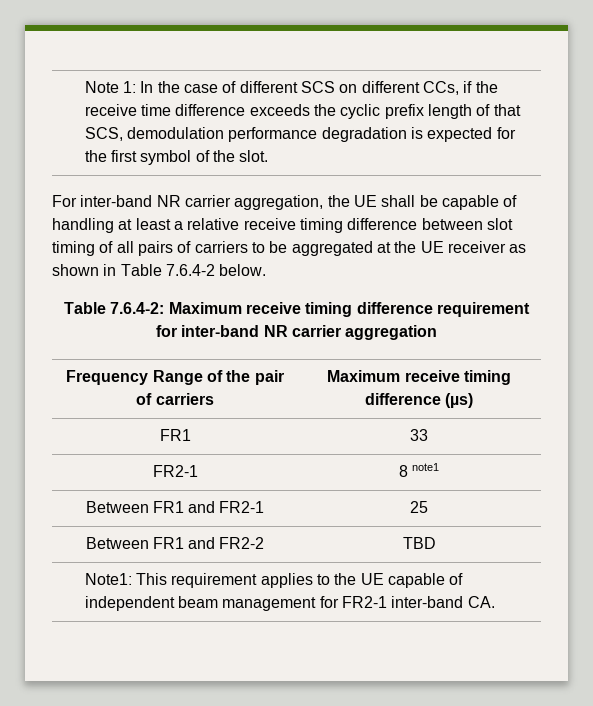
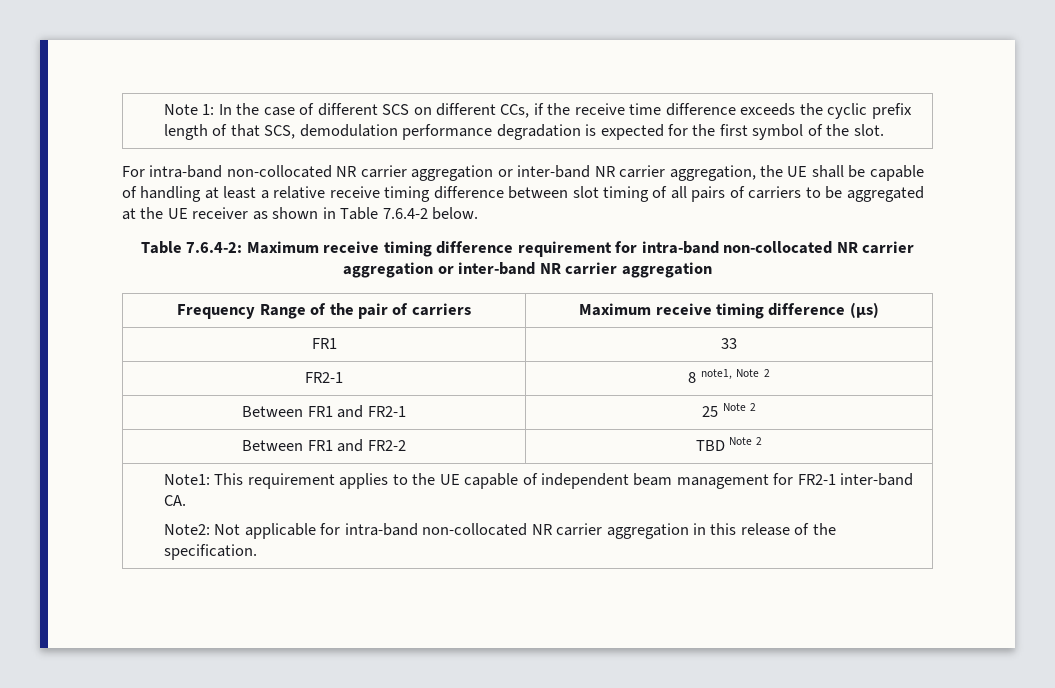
(77, 201) none -> [149,165,513,181] intra-band non-collocated NR carrier aggregation or
(177, 331) none -> [641,241,915,254] [343,262,454,278] intra-band non-collocated NR carrier aggregation or
[412,463,440,471] note1 -> [700,369,770,379] note1, Note 2
(428, 507) none -> [722,403,756,411] Note 2
(436, 543) none -> [729,437,763,445] Note 2
(495, 602) none -> [163,523,836,539] [163,544,257,560] // Note2: Not applicable for intra-band non-collocated NR carrier aggregation in this release of the specification.

